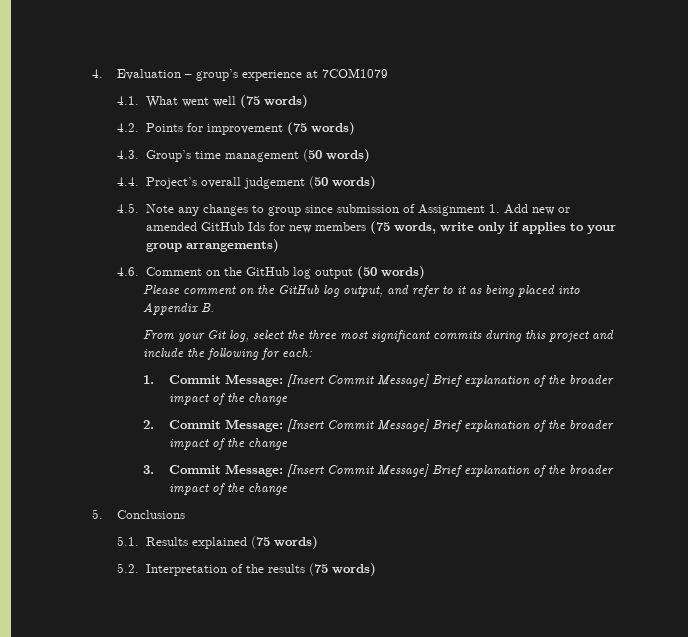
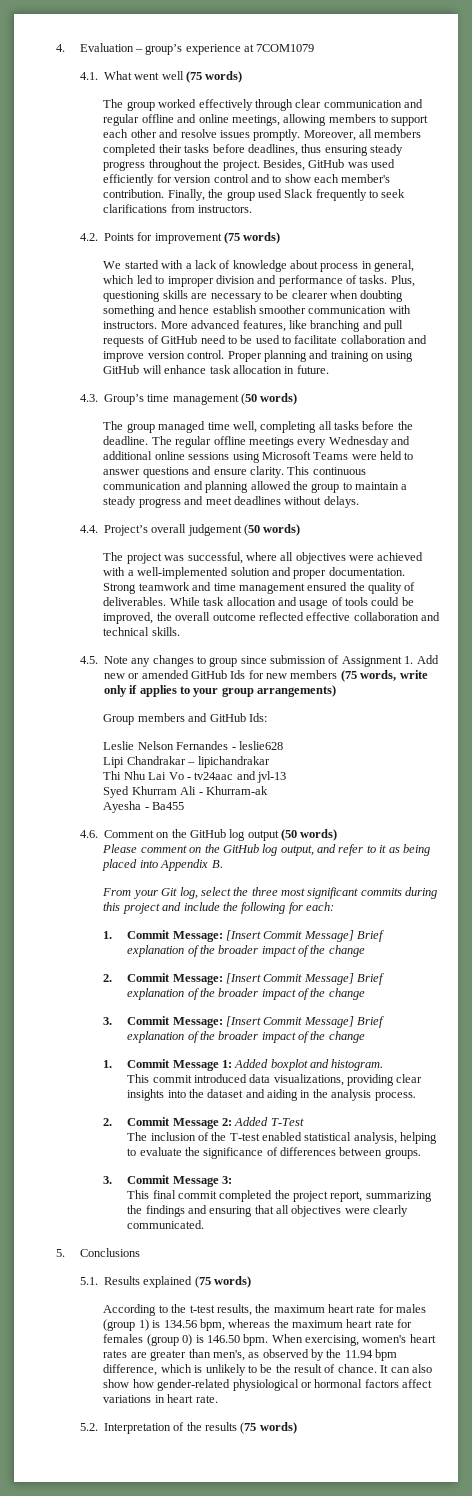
(308, 101) none -> [103,99,424,111] [103,114,429,126] [103,129,422,141] [103,144,404,156] [103,159,396,171] [103,174,391,186] [103,189,406,201] [103,204,253,213] // The group worked effectively through clear communication and regular offline and online meetings, allowing members to support each other and resolve issues promptly. Moreover, all members completed their tasks before deadlines, thus ensuring steady progress throughout the project. Besides, GitHub was used efficiently for version control and to show each member's contribution. Finally, the group used Slack frequently to seek clarifications from instructors.
(355, 128) none -> [103,260,415,272] [103,275,415,287] [103,290,404,302] [103,305,411,317] [103,320,404,332] [103,335,428,347] [103,350,414,362] [103,365,329,374] // We started with a lack of knowledge about process in general, which led to improper division and performance of tasks. Plus, questioning skills are necessary to be clearer when doubting something and hence establish smoother communication with instructors. More advanced features, like branching and pull requests of GitHub need to be used to facilitate collaboration and improve version control. Proper planning and training on using GitHub will enhance task allocation in future.
(370, 155) none -> [103,421,413,433] [103,436,411,448] [103,451,414,463] [103,466,366,478] [103,481,408,493] [103,496,359,508] // The group managed time well, completing all tasks before the deadline. The regular offline meetings every Wednesday and additional online sessions using Microsoft Teams were held to answer questions and ensure clarity. This continuous communication and planning allowed the group to maintain a steady progress and meet deadlines without delays.
(376, 182) none -> [103,552,424,564] [103,567,405,579] [103,582,416,594] [103,597,414,609] [103,612,441,624] [103,627,180,636] // The project was successful, where all objectives were achieved with a well-implemented solution and proper documentation. Strong teamwork and time management ensured the quality of deliverables. While task allocation and usage of tools could be improved, the overall outcome reflected effective collaboration and technical skills.
(279, 245) none -> [103,713,267,725] [103,741,283,750] [103,756,270,768] [103,771,287,783] [103,786,268,798] [103,801,185,813] // Group members and GitHub Ids: // Leslie Nelson Fernandes - leslie628 // Lipi Chandrakar – lipichandrakar // Thi Nhu Lai Vo - tv24aac and jvl-13 // Syed Khurram Ali - Khurram-ak // Ayesha - Ba455
(288, 489) none -> [103,1059,384,1071] [127,1074,423,1086] [127,1089,416,1101] [103,1117,304,1129] [127,1132,438,1144] [127,1147,421,1159] [103,1175,232,1187] [127,1190,432,1202] [127,1205,409,1217] [127,1220,205,1229] // 1. Commit Message 1: Added boxplot and histogram. // This commit introduced data visualizations, providing clear insights into the dataset and aiding in the analysis process. // 2. Commit Message 2: Added T-Test // The inclusion of the T-test enabled statistical analysis, helping to evaluate the significance of differences between groups. // 3. Commit Message 3: // This final commit completed the project report, summarizing the findings and ensuring that all objectives were clearly communicated.
(318, 542) none -> [103,1304,427,1316] [103,1319,413,1331] [103,1334,436,1346] [103,1349,398,1361] [103,1364,432,1376] [103,1379,433,1391] [103,1394,218,1403] // According to the t-test results, the maximum heart rate for males (group 1) is 134.56 bpm, whereas the maximum heart rate for females (group 0) is 146.50 bpm. When exercising, women's heart rates are greater than men's, as observed by the 11.94 bpm difference, which is unlikely to be the result of chance. It can also show how gender-related physiological or hormonal factors affect variations in heart rate.

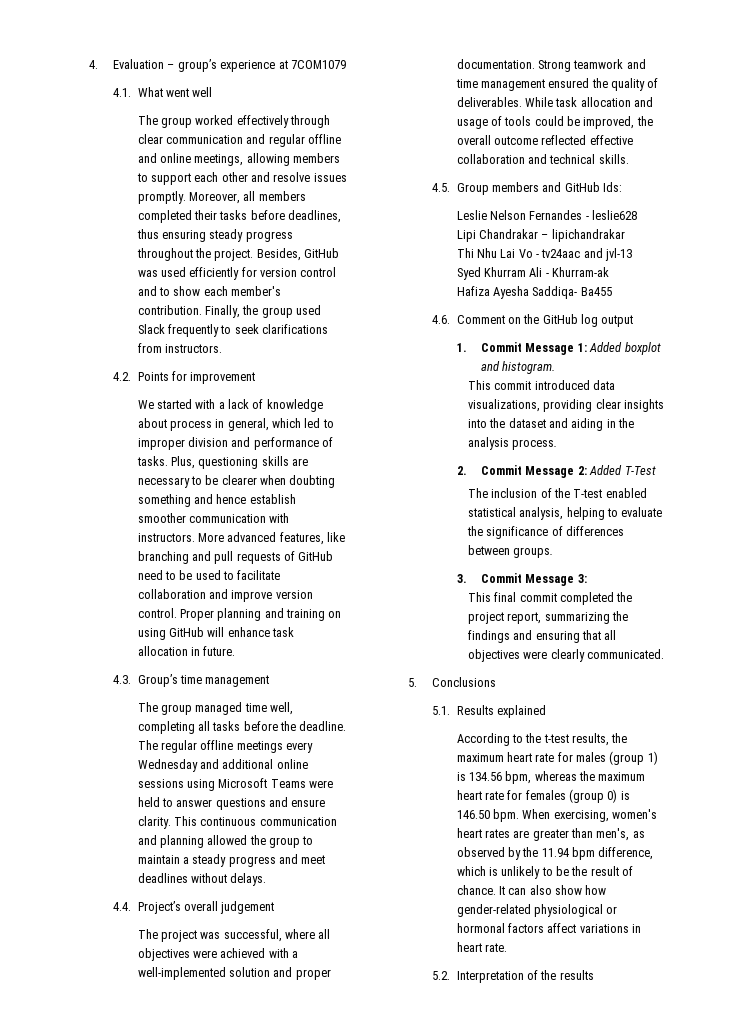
[185,71,243,83] (75 words) -> (213, 92) none
[223,232,281,244] (75 words) -> (256, 378) none
[240,393,298,405] (50 words) -> (270, 681) none
[243,524,301,536] (50 words) -> (275, 907) none
[103,655,439,667] [103,670,428,682] [103,685,337,697] Note any changes to group since submission of Assignment 1. Add new or amended GitHub Ids for new members (75 words, write only if applies to your group arrangements) // -> (451, 187) none
[103,801,149,813] Ayesha - -> [456,286,578,299] Hafiza Ayesha Saddiqa-
[281,829,338,841] [102,844,430,856] [102,859,223,871] [102,887,438,899] [103,902,335,914] [103,930,385,942] [127,945,365,957] [103,973,385,985] [127,988,365,1000] [103,1016,385,1028] [127,1031,365,1043] (50 words) // Please comment on the GitHub log output, and refer to it as being placed into Appendix B. // From your Git log, select the three most significant commits during this project and include the following for each: // 1. Commit Message: [Insert Commit Message] Brief explanation of the broader impact of the change // 2. Commit Message: [Insert Commit Message] Brief explanation of the broader impact of the change // 3. Commit Message: [Insert Commit Message] Brief explanation of the broader impact of the change -> (634, 321) none
[194,1276,251,1288] (75 words) -> (546, 711) none
[240,1422,297,1434] (75 words) -> (594, 975) none

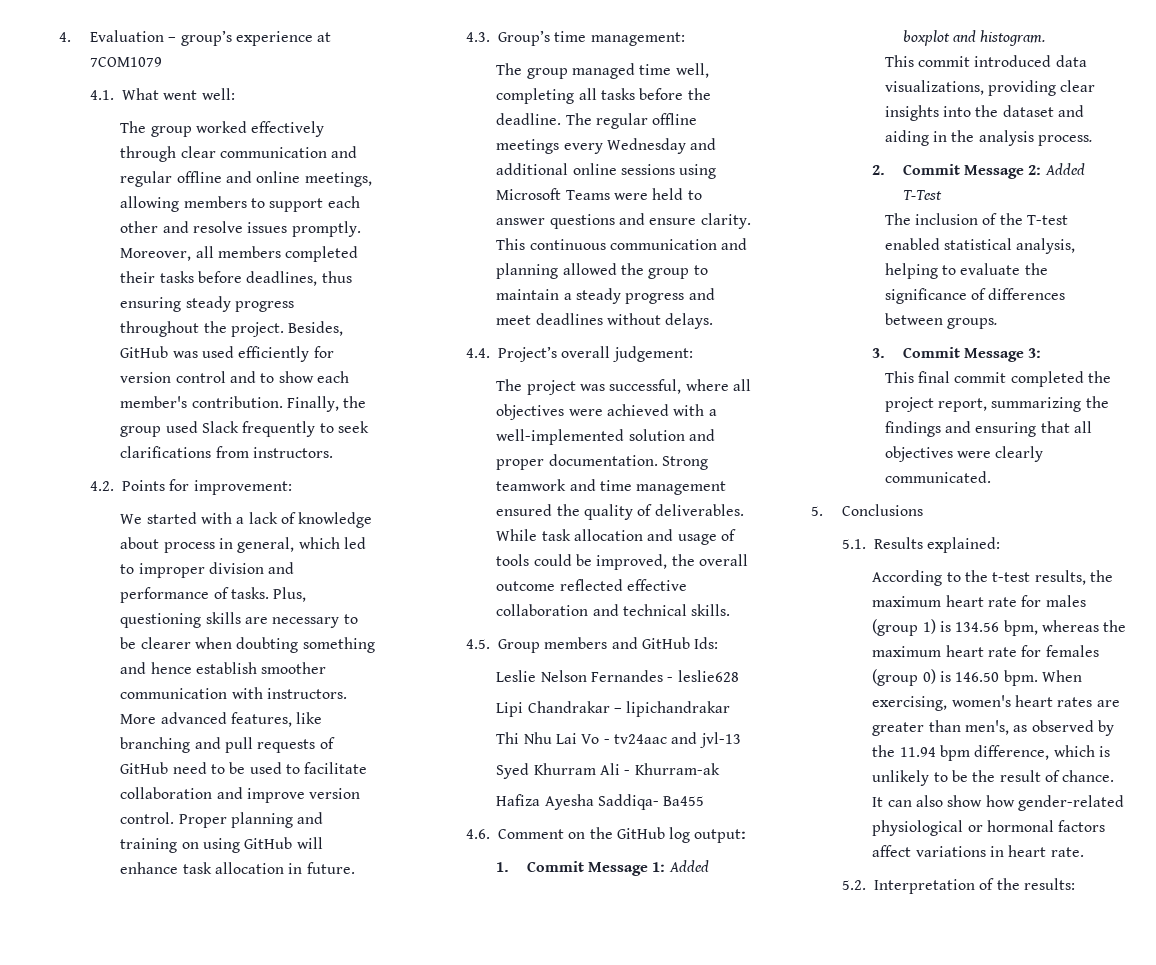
[192,87,213,97] well -> [201,88,235,100] well:
[190,372,256,384] improvement -> [193,480,292,495] improvement:
[205,675,270,687] management -> [590,32,685,46] management:
[220,901,275,914] judgement -> [612,346,693,362] judgement:
[601,315,634,327] output -> [694,829,747,843] output:
[496,705,546,718] explained -> [927,537,1001,553] explained:
[559,970,594,980] results -> [1023,878,1075,890] results:

